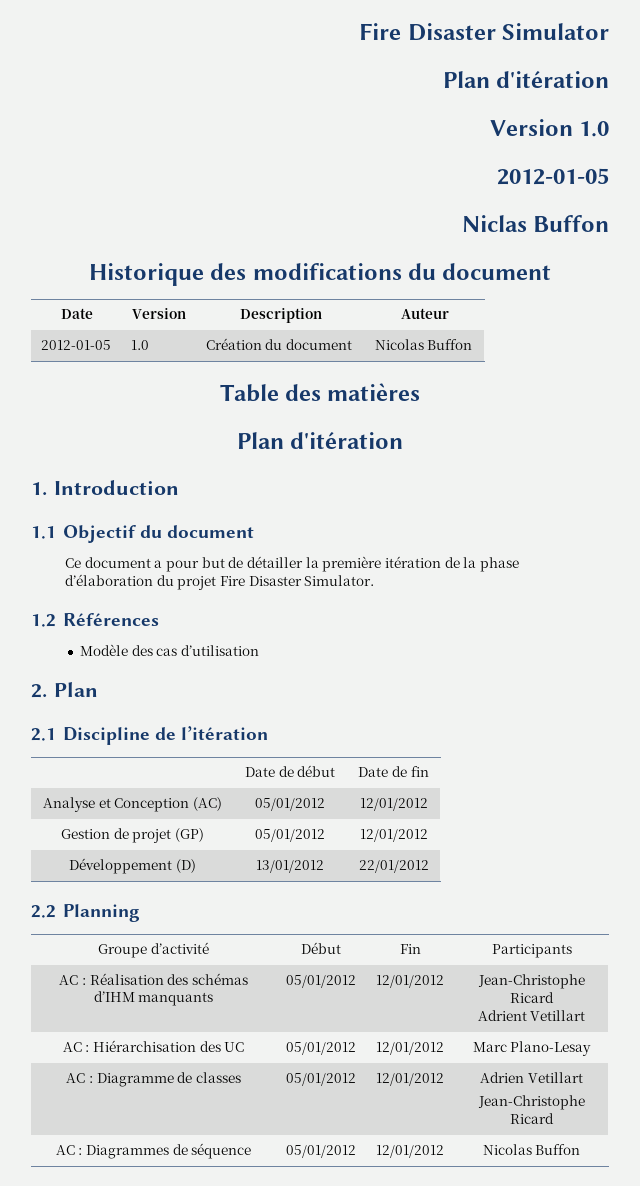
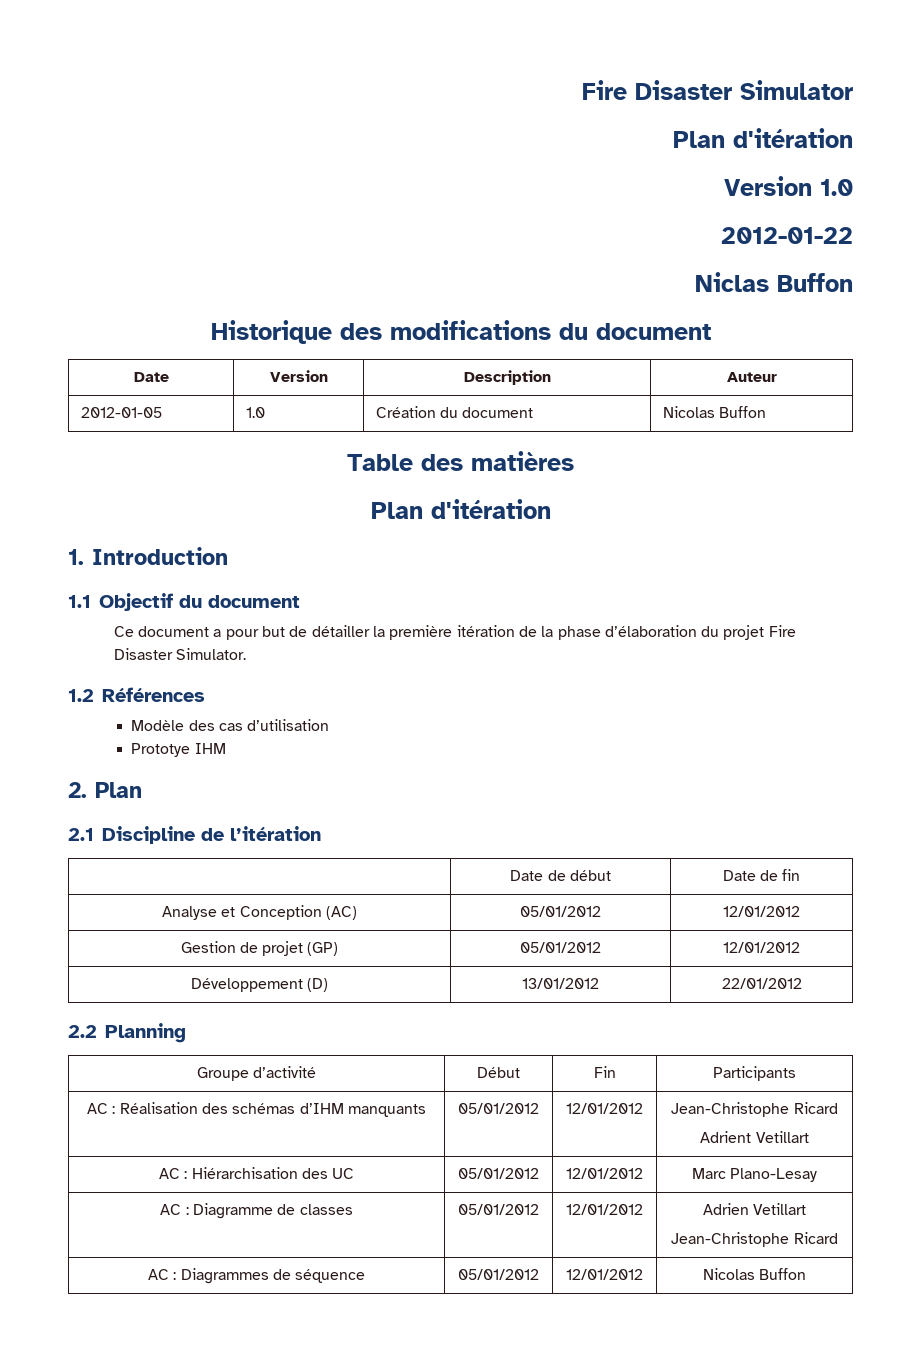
[497,168,609,185] 2012-01-05 -> [721,227,853,244] 2012-01-22
(259, 650) none -> [131,743,226,757] // Prototye IHM

